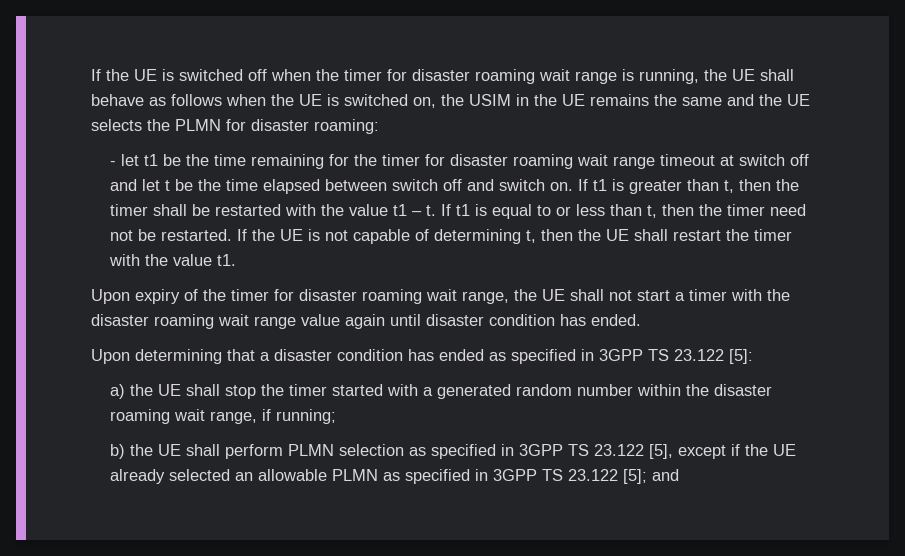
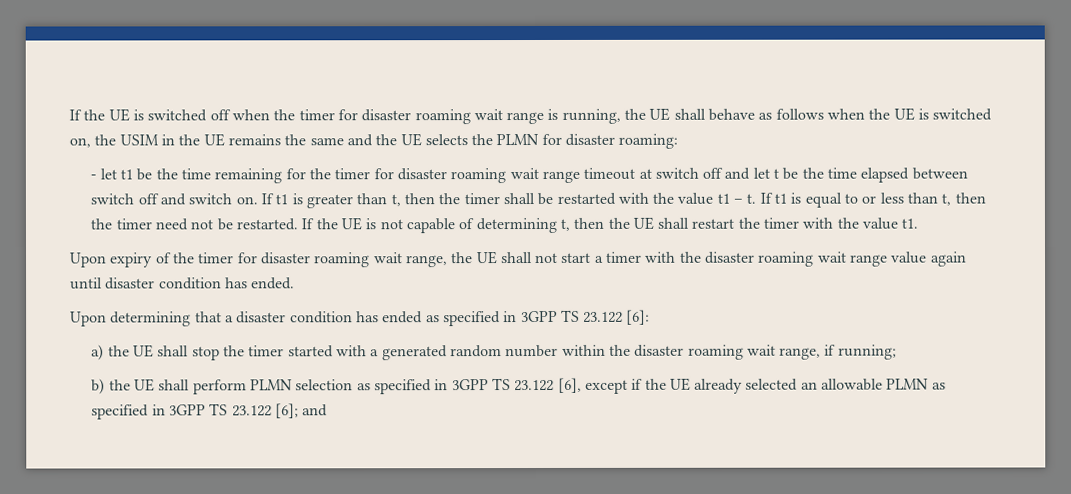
[729,349,753,364] [5]: -> [626,309,651,325] [6]:
[648,444,673,459] [5], -> [557,377,582,393] [6],
[622,469,647,484] [5]; -> [274,403,299,419] [6];

